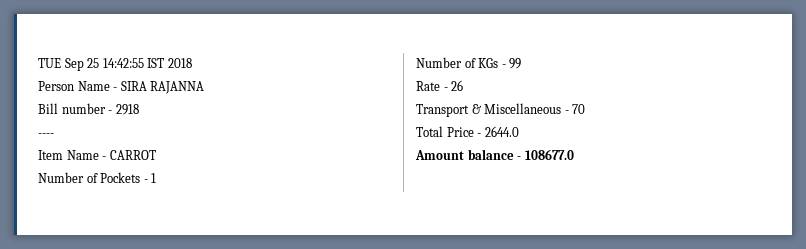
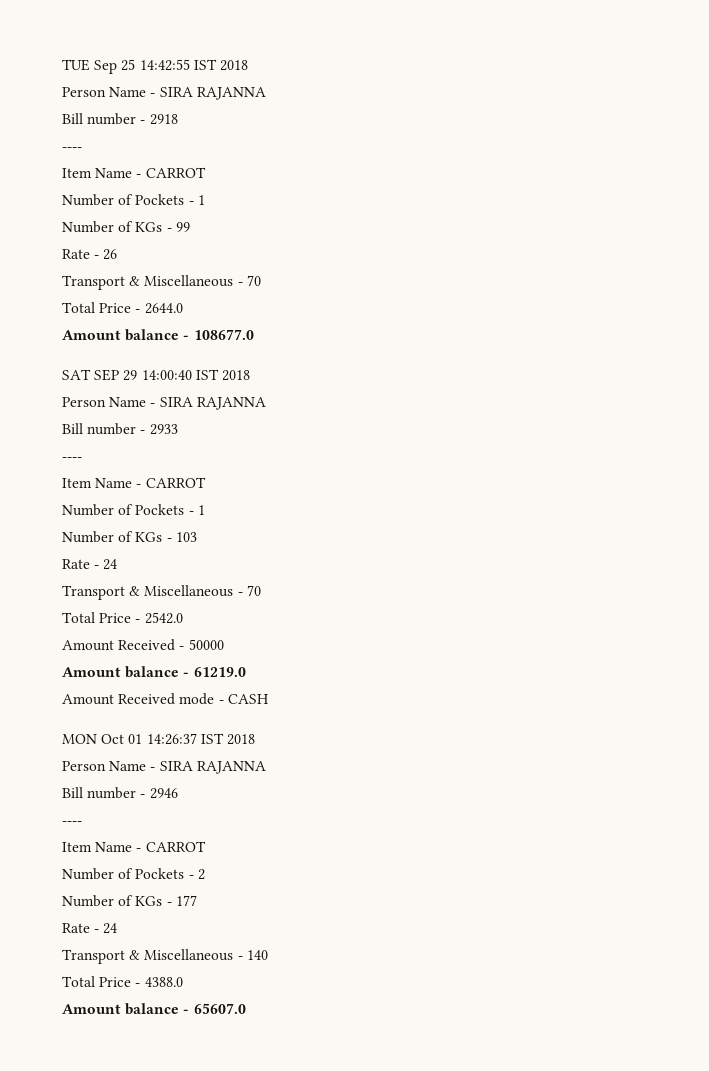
(574, 154) none -> [62,369,250,381] [62,397,266,410] [62,423,178,435] [62,457,82,461] [62,477,206,488] [62,504,205,516] [62,531,197,543] [62,559,118,570] [62,585,261,600] [62,612,183,624] [62,639,224,651] [62,666,246,678] [62,693,269,705] [62,733,255,745] [62,761,266,774] [62,787,178,799] [62,821,82,825] [62,841,206,852] [62,868,205,880] [62,895,197,907] [62,923,118,934] [62,949,268,964] [62,976,183,987] [62,1003,246,1015] // SAT SEP 29 14:00:40 IST 2018 // Person Name - SIRA RAJANNA // Bill number - 2933 // ---- // Item Name - CARROT // Number of Pockets - 1 // Number of KGs - 103 // Rate - 24 // Transport & Miscellaneous - 70 // Total Price - 2542.0 // Amount Received - 50000 // Amount balance - 61219.0 // Amount Received mode - CASH // MON Oct 01 14:26:37 IST 2018 // Person Name - SIRA RAJANNA // Bill number - 2946 // ---- // Item Name - CARROT // Number of Pockets - 2 // Number of KGs - 177 // Rate - 24 // Transport & Miscellaneous - 140 // Total Price - 4388.0 // Amount balance - 65607.0

